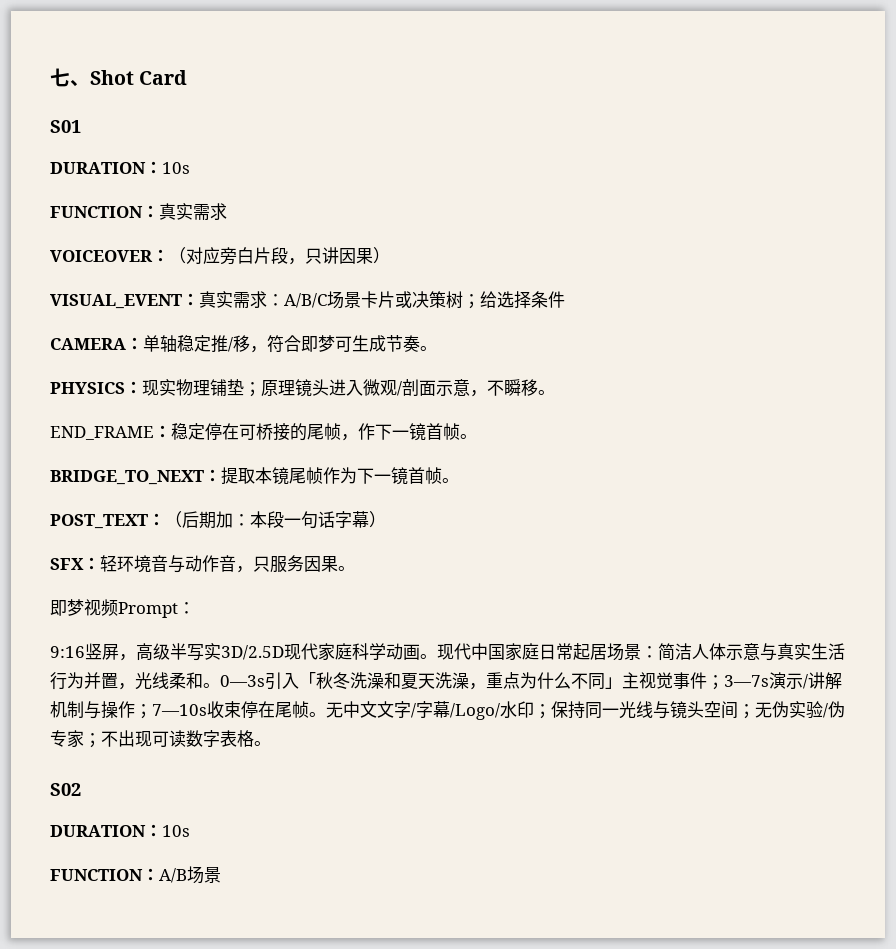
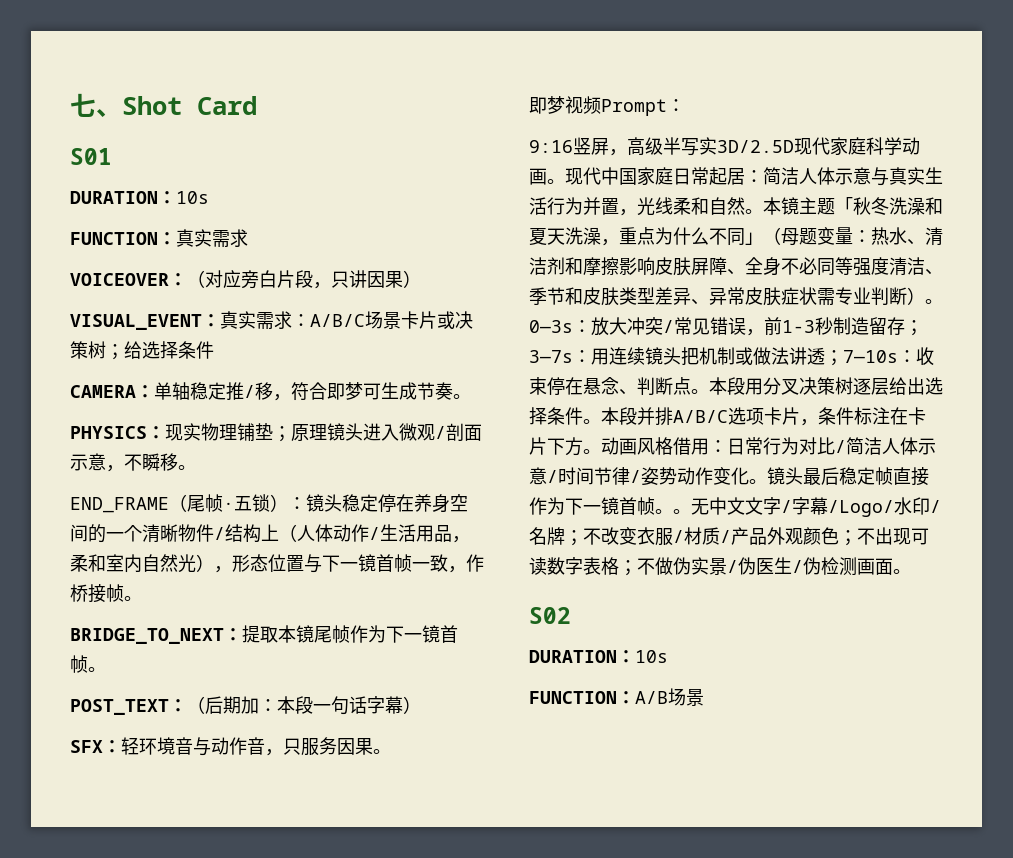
[154,423,443,441] ：稳定停在可桥接的尾帧，作下一镜首 -> [169,494,468,513] [70,524,470,543] [70,554,484,573] [70,584,106,603] （尾帧·五锁）：镜头稳定停在养身空间的一个清晰物件/结构上（人体动作/生活用品，柔和室内自然光），形态位置与下一镜首帧一致，作桥接
[607,643,641,661] 场景 -> (745, 176) none
[203,672,299,690] 。0—3s引入 -> [709,197,835,215] 自然。本镜主题
[622,672,842,690] [50,701,309,719] 主视觉事件；3—7s演示/讲解机制与操作；7—10s收束停在尾帧 -> [763,227,943,246] [529,257,943,276] [529,287,943,306] [529,317,923,336] [529,347,934,366] [529,377,943,395] [529,407,926,426] [529,437,936,456] [529,467,929,486] [529,497,673,515] （母题变量：热水、清洁剂和摩擦影响皮肤屏障、全身不必同等强度清洁、季节和皮肤类型差异、异常皮肤症状需专业判断）。0—3s：放大冲突/常见错误，前1-3秒制造留存；3—7s：用连续镜头把机制或做法讲透；7—10s：收束停在悬念、判断点。本段用分叉决策树逐层给出选择条件。本段并排A/B/C选项卡片，条件标注在卡片下方。动画风格借用：日常行为对比/简洁人体示意/时间节律/姿势动作变化。镜头最后稳定帧直接作为下一镜首帧。
[534,701,845,719] [50,730,84,748] ；保持同一光线与镜头空间；无伪实验/伪专家 -> [930,500,941,513] [529,527,839,546] /名牌；不改变衣服/材质/产品外观颜色
(254, 738) none -> [619,557,893,576] ；不做伪实景/伪医生/伪检测画面

